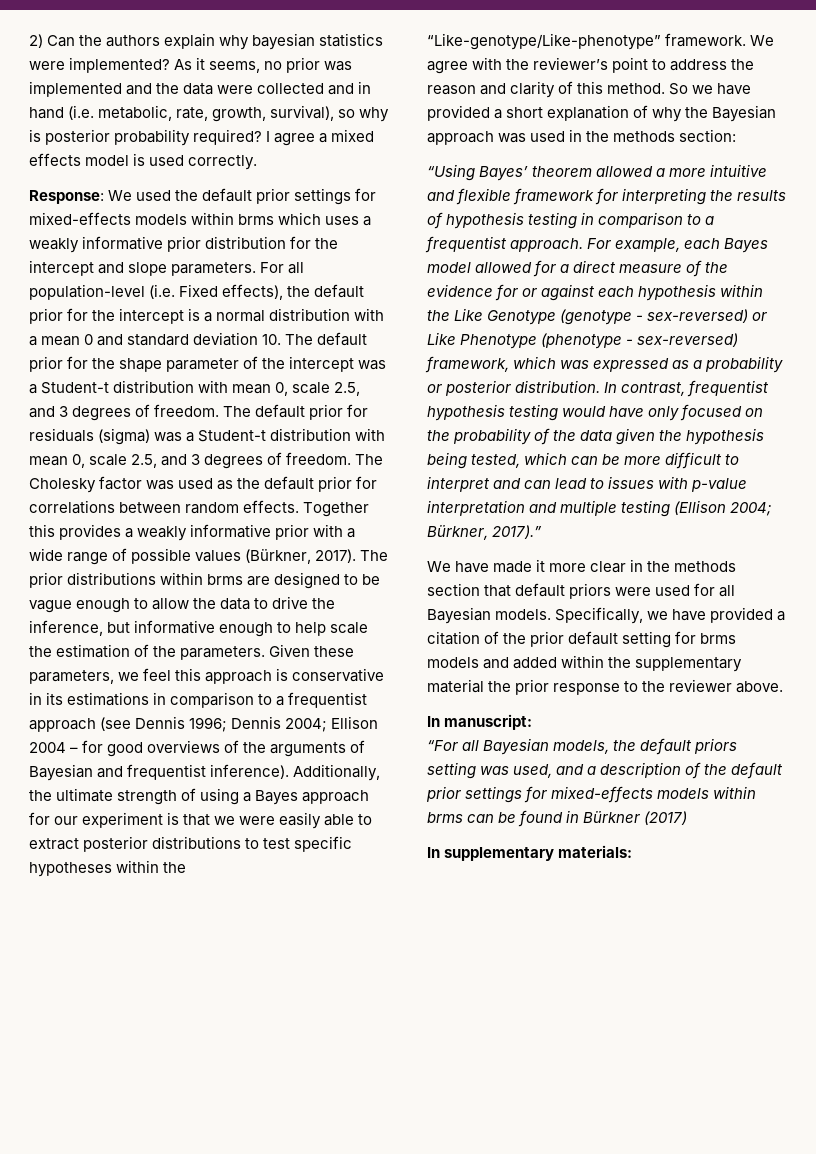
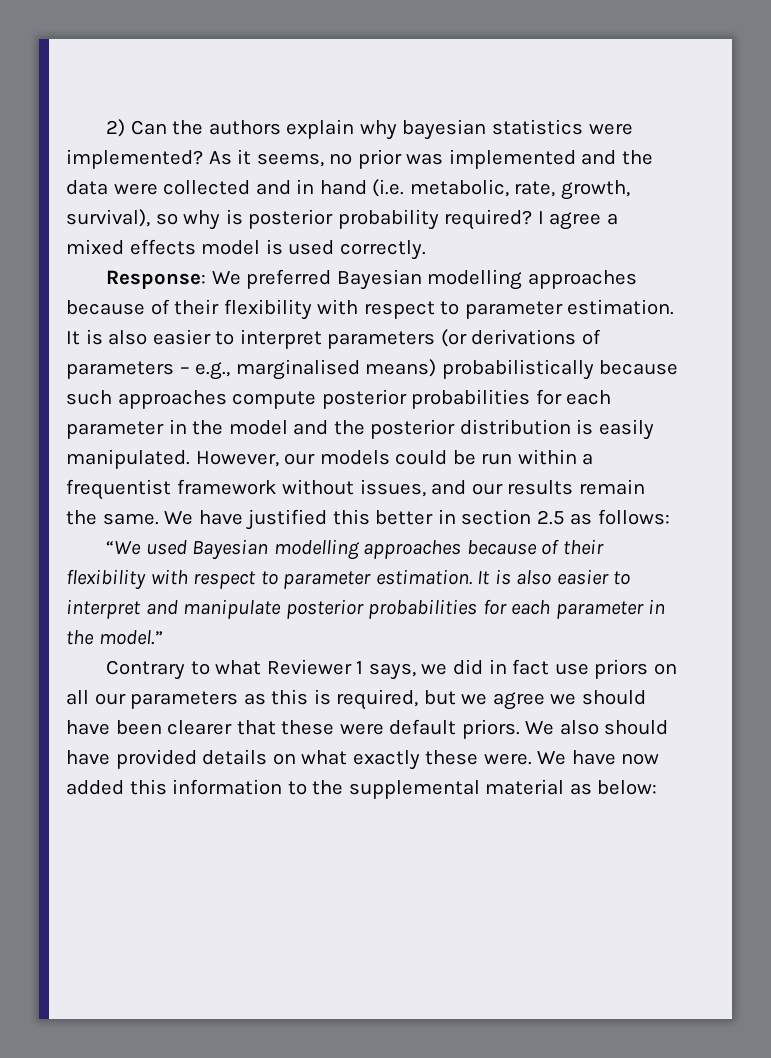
[136,188,377,205] [29,212,372,226] [29,236,339,253] [29,260,305,276] [29,284,365,300] [29,308,385,324] [29,332,368,346] [29,356,387,372] [29,380,361,396] [29,404,369,421] [29,428,386,445] [29,452,384,469] [29,476,378,493] [29,500,370,517] [29,524,356,541] [29,548,389,565] [29,572,381,589] [29,596,336,613] [29,620,369,637] [29,644,355,660] [29,668,385,684] [29,692,368,708] [29,716,379,732] [29,740,366,757] [29,764,381,781] [29,788,370,805] [29,812,373,829] [29,836,353,852] [29,860,187,877] [427,33,775,50] [427,57,755,74] [427,81,752,98] [427,105,777,122] [427,129,737,145] [427,164,768,181] [427,188,787,205] [427,212,715,229] [425,236,769,253] [427,260,729,277] [427,284,764,301] [427,308,768,325] [427,332,739,349] [425,356,784,373] [427,380,770,397] [427,404,764,421] [427,428,765,445] [427,452,740,469] [427,476,748,492] [427,500,773,517] [427,525,543,540] [427,559,737,573] [427,583,736,599] [427,607,786,624] [427,631,737,648] [427,655,743,672] [427,679,784,695] [427,714,533,730] [427,738,738,755] [427,762,784,779] [426,786,757,803] [427,810,688,827] [427,845,633,861] used the default prior settings for mixed-effects models within brms which uses a weakly informative prior distribution for the intercept and slope parameters. For all population-level (i.e. Fixed effects), the default prior for the intercept is a normal distribution with a mean 0 and standard deviation 10. The default prior for the shape parameter of the intercept was a Student-t distribution with mean 0, scale 2.5, and 3 degrees of freedom. The default prior for residuals (sigma) was a Student-t distribution with mean 0, scale 2.5, and 3 degrees of freedom. The Cholesky factor was used as the default prior for correlations between random effects. Together this provides a weakly informative prior with a wide range of possible values (Bürkner, 2017). The prior distributions within brms are designed to be vague enough to allow the data to drive the inference, but informative enough to help scale the estimation of the parameters. Given these parameters, we feel this approach is conservative in its estimations in comparison to a frequentist approach (see Dennis 1996; Dennis 2004; Ellison 2004 – for good overviews of the arguments of Bayesian and frequentist inference). Additionally, the ultimate strength of using a Bayes approach for our experiment is that we were easily able to extract posterior distributions to test specific hypotheses within the “Like-genotype/Like-phenotype” framework. We agree with the reviewer’s point to address the reason and clarity of this method. So we have provided a short explanation of why the Bayesian approach was used in the methods section: // “Using Bayes’ theorem allowed a more intuitive and flexible framework for interpreting the results of hypothesis testing in comparison to a frequentist approach. For example, each Bayes model allowed for a direct measure of the evidence for or against each hypothesis within the Like Genotype (genotype - sex-reversed) or Like Phenotype (phenotype - sex-reversed) framework, which was expressed as a probability or posterior distribution. In contrast, frequentist hypothesis testing would have only focused on the probability of the data given the hypothesis being tested, which can be more difficult to interpret and can lead to issues with p-value interpretation and multiple testing (Ellison 2004; Bürkner, 2017).” // We have made it more clear in the methods section that default priors were used for all Bayesian models. Specifically, we have provided a citation of the prior default setting for brms models and added within the supplementary material the prior response to the reviewer above. // In manuscript: // “For all Bayesian models, the default priors setting was used, and a description of the default prior settings for mixed-effects models within brms can be found in Bürkner (2017) // In supplementary materials: -> [246,269,637,290] [66,299,675,320] [66,329,601,349] [66,359,679,380] [66,389,612,409] [66,419,654,440] [66,449,594,469] [66,479,645,500] [66,509,670,530] [106,539,604,560] [66,569,631,590] [66,599,666,619] [66,630,163,645] [106,659,677,680] [66,689,646,710] [66,719,669,739] [66,749,660,770] [66,779,658,799] preferred Bayesian modelling approaches because of their flexibility with respect to parameter estimation. It is also easier to interpret parameters (or derivations of parameters – e.g., marginalised means) probabilistically because such approaches compute posterior probabilities for each parameter in the model and the posterior distribution is easily manipulated. However, our models could be run within a frequentist framework without issues, and our results remain the same. We have justified this better in section 2.5 as follows: // “We used Bayesian modelling approaches because of their flexibility with respect to parameter estimation. It is also easier to interpret and manipulate posterior probabilities for each parameter in the model.” // Contrary to what Reviewer 1 says, we did in fact use priors on all our parameters as this is required, but we agree we should have been clearer that these were default priors. We also should have provided details on what exactly these were. We have now added this information to the supplemental material as below:

